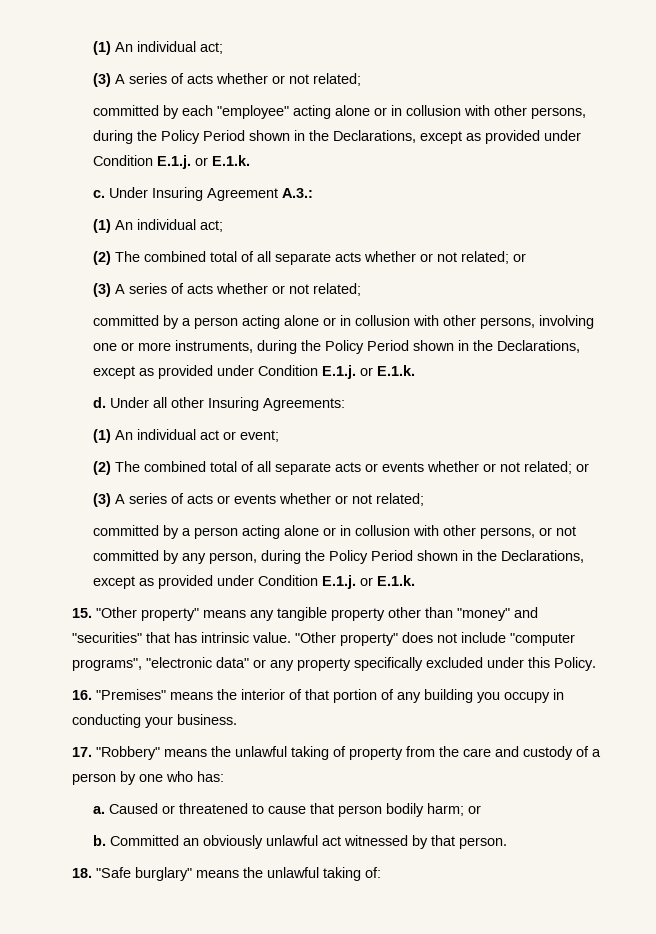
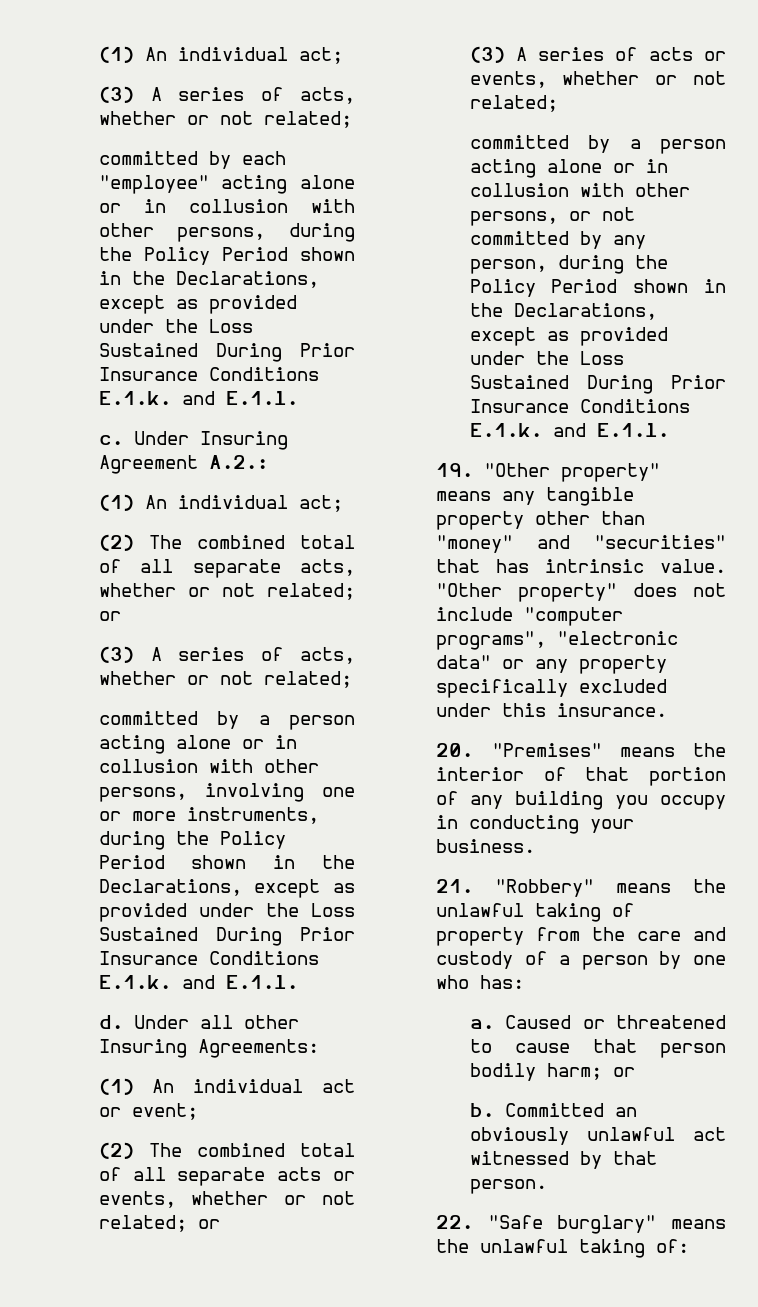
[187,74,214,84] acts -> [300,87,355,104] acts,
[93,155,251,169] Condition E.1.j. or E.1.k. -> [164,319,253,333] [98,343,355,362] [98,367,319,381] [98,391,298,405] the Loss Sustained During Prior Insurance Conditions E.1.k. and E.1.l.
[282,188,314,198] A.3.: -> [208,455,268,469] A.2.:
[335,251,527,264] [93,283,214,297] acts whether or not related; or // (3) A series of acts -> [300,559,355,576] [98,583,355,600] [98,611,121,621] [98,646,355,664] acts, whether or not related; or // (3) A series of acts,
[258,365,416,379] Condition E.1.j. or E.1.k. -> [265,903,355,917] [98,927,355,946] [98,951,319,965] [98,975,298,989] the Loss Sustained During Prior Insurance Conditions E.1.k. and E.1.l.
[382,462,425,472] events -> [98,1191,176,1208] events,
[234,494,277,504] events -> [469,71,547,88] events,
[258,575,416,589] [71,608,92,618] Condition E.1.j. or E.1.k. // 15. -> [535,351,624,365] [469,375,726,394] [469,399,690,413] [469,423,669,437] [436,463,474,477] the Loss Sustained During Prior Insurance Conditions E.1.k. and E.1.l. // 19.
[553,657,596,671] [71,690,92,700] Policy. // 16. -> [557,703,668,717] [436,743,474,757] insurance. // 20.
[71,747,92,757] 17. -> [436,879,474,893] 21.
[71,868,92,878] 18. -> [436,1215,474,1229] 22.

